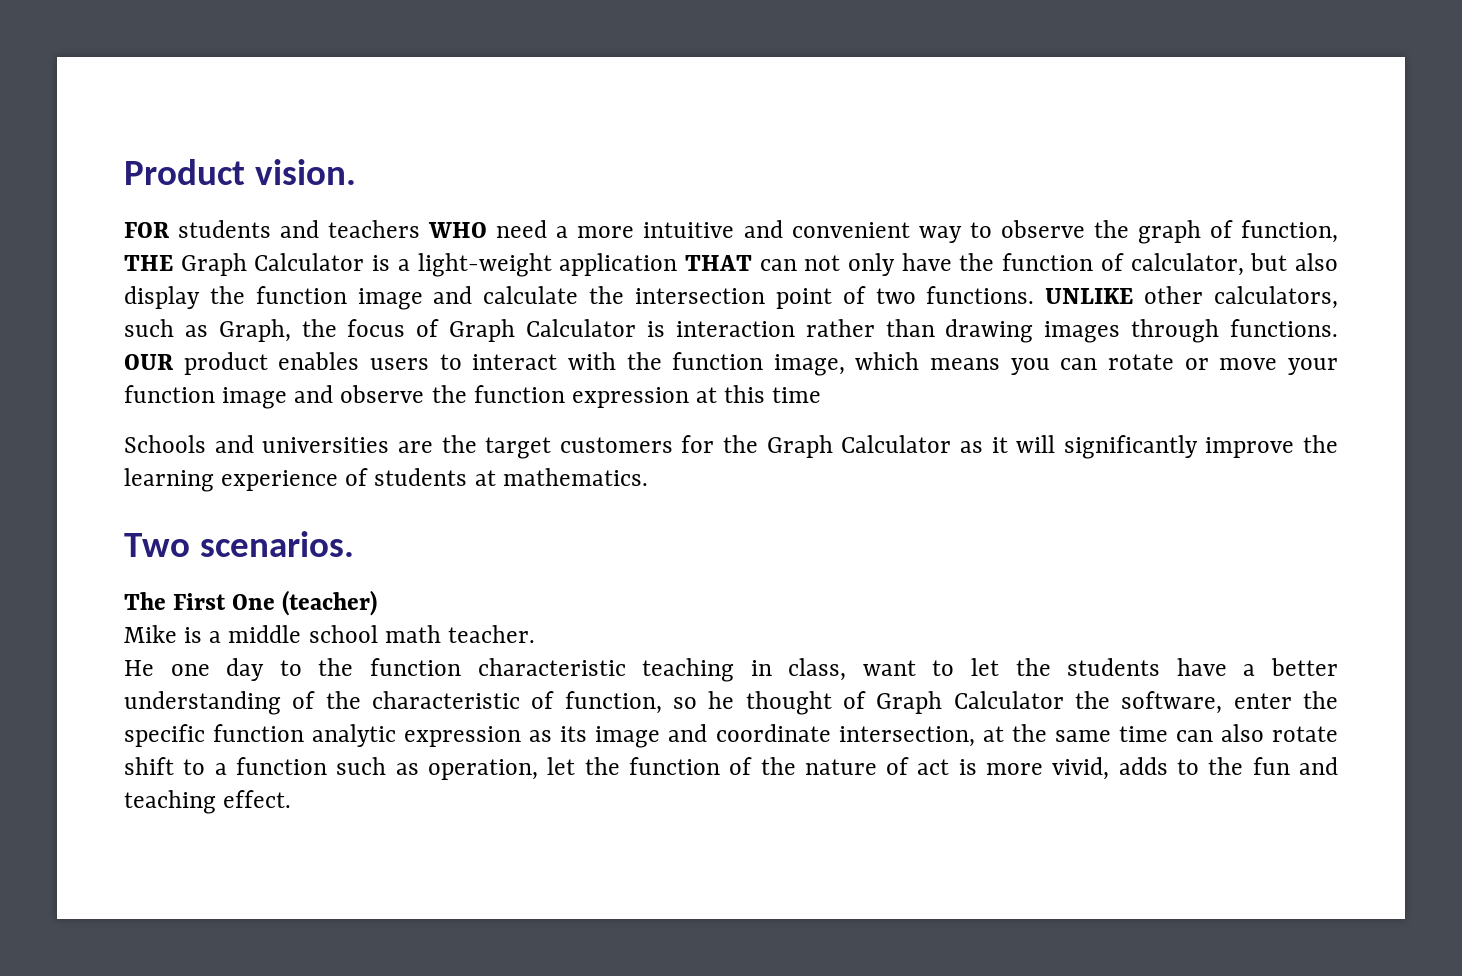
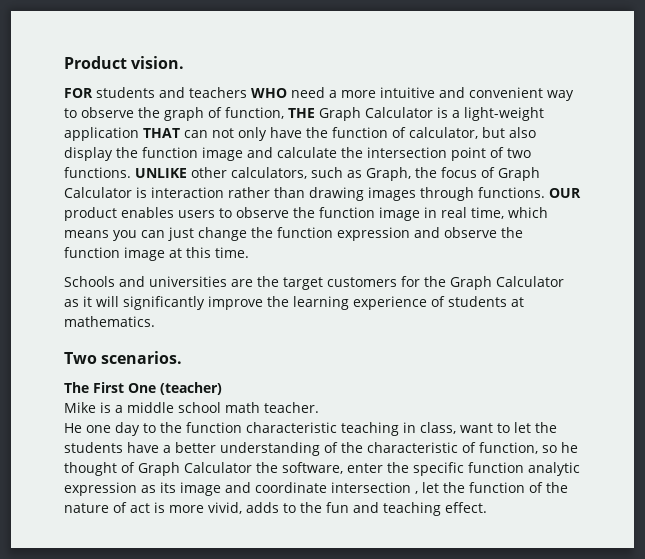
[472,352,1339,376] [124,385,288,409] interact with the function image, which means you can rotate or move your function image -> [236,207,548,221] [64,227,410,241] observe the function image in real time, which means you can just change the function expression
[571,387,689,408] expression -> [124,247,165,261] image
[772,387,822,403] time -> [215,247,249,258] time.
[838,724,1338,747] [124,757,538,780] intersection, at the same time can also rotate shift to a function such as operation, -> [331,482,418,494] intersection ,

